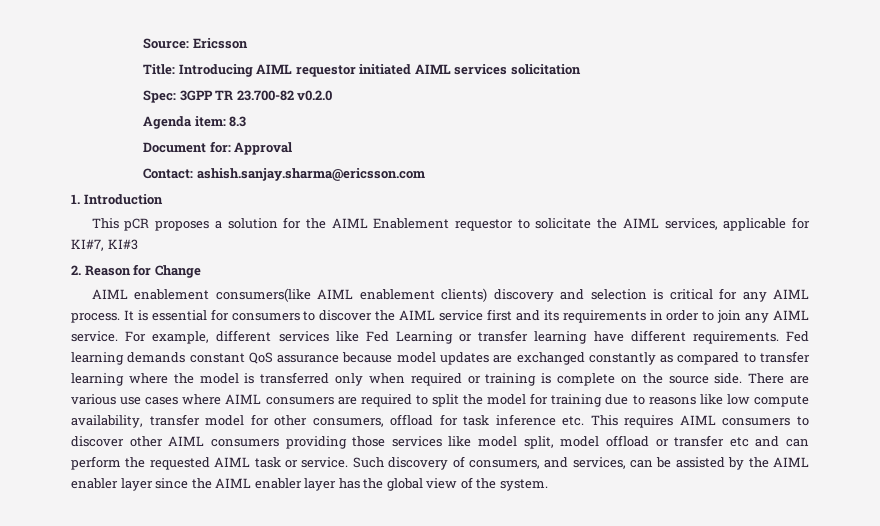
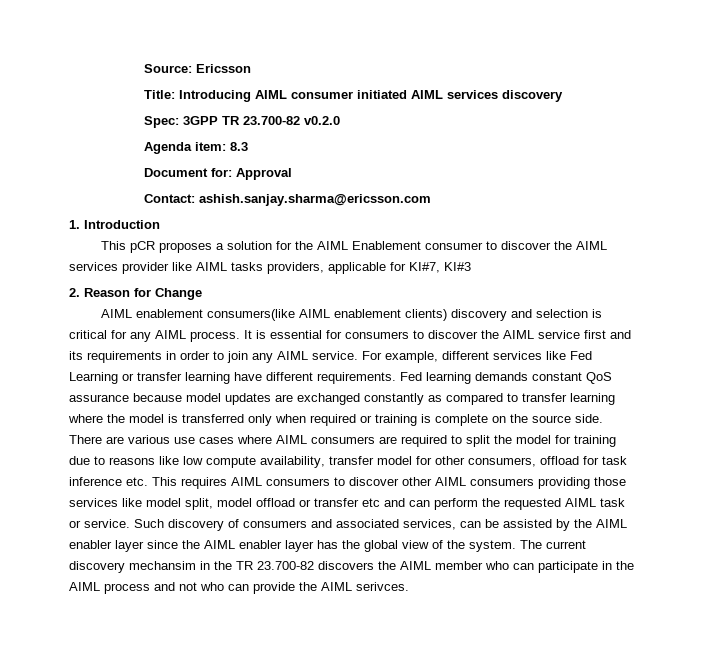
[295,65,356,77] requestor -> [291,91,354,99] consumer
[510,64,581,75] solicitation -> [502,90,564,102] discovery
[455,218,718,231] requestor to solicitate the AIML services, -> [425,241,608,250] [69,262,324,274] consumer to discover the AIML services provider like AIML tasks providers,
[468,457,569,469] consumers, and -> [243,519,399,528] consumers and associated
(548, 485) none -> [520,540,586,549] [69,561,634,573] [69,582,409,594] The current discovery mechansim in the TR 23.700-82 discovers the AIML member who can participate in the AIML process and not who can provide the AIML serivces.

